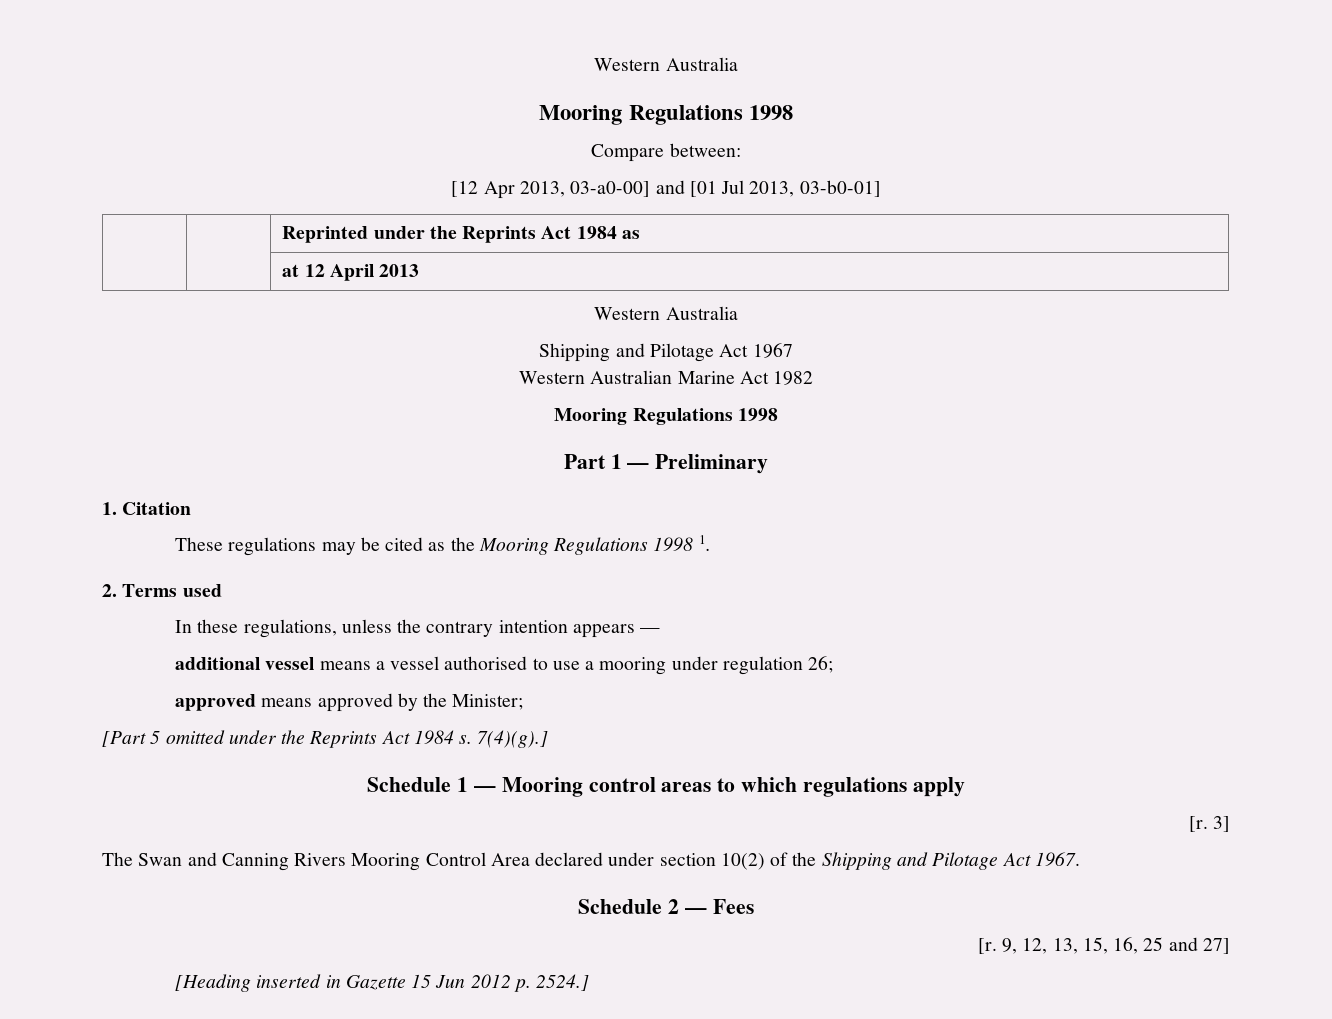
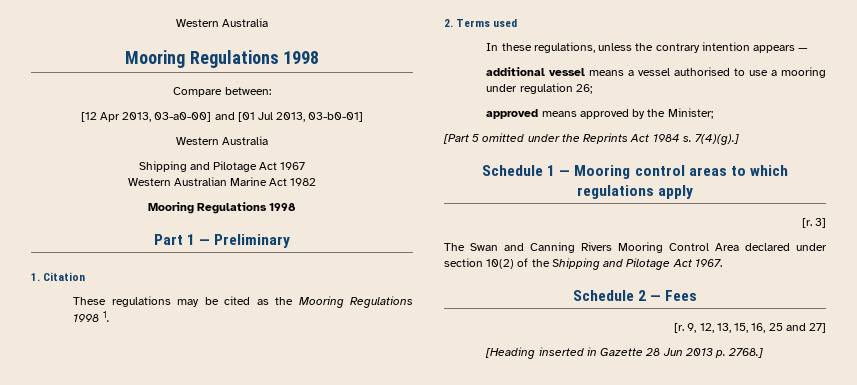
[282,226,641,243] [282,264,420,281] // | | Reprinted under the Reprints Act 1984 as // | | at 12 April 2013 -> (364, 117) none
[411,974,590,992] 15 Jun 2012 p. 2524.] -> [645,348,764,358] 28 Jun 2013 p. 2768.]

